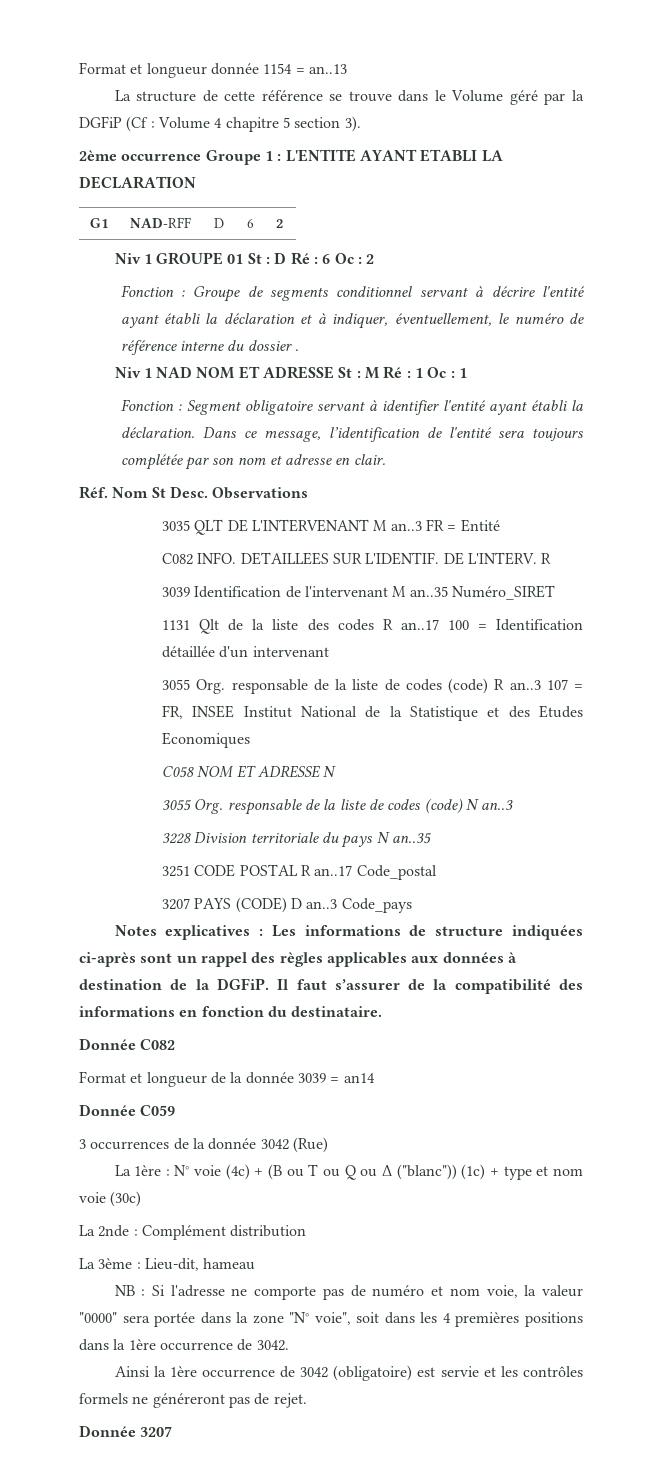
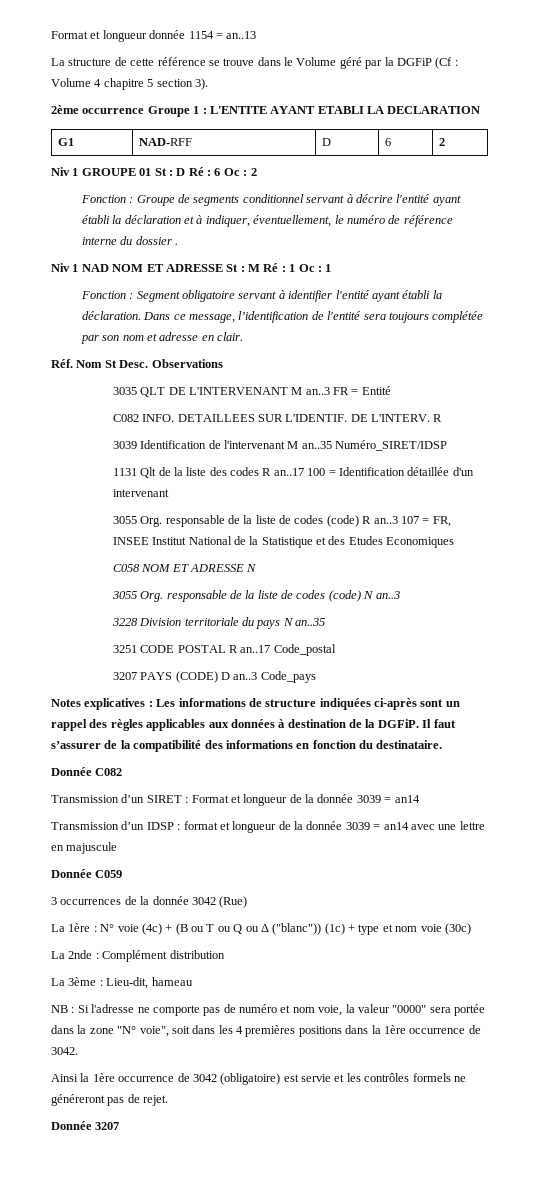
[452,585,556,600] Numéro_SIRET -> [335,440,448,451] Numéro_SIRET/IDSP
(176, 1044) none -> [51,794,189,803] Transmission d’un SIRET :
(375, 1078) none -> [51,821,485,833] [51,842,118,854] // Transmission d’un IDSP : format et longueur de la donnée 3039 = an14 avec une lettre en majuscule

